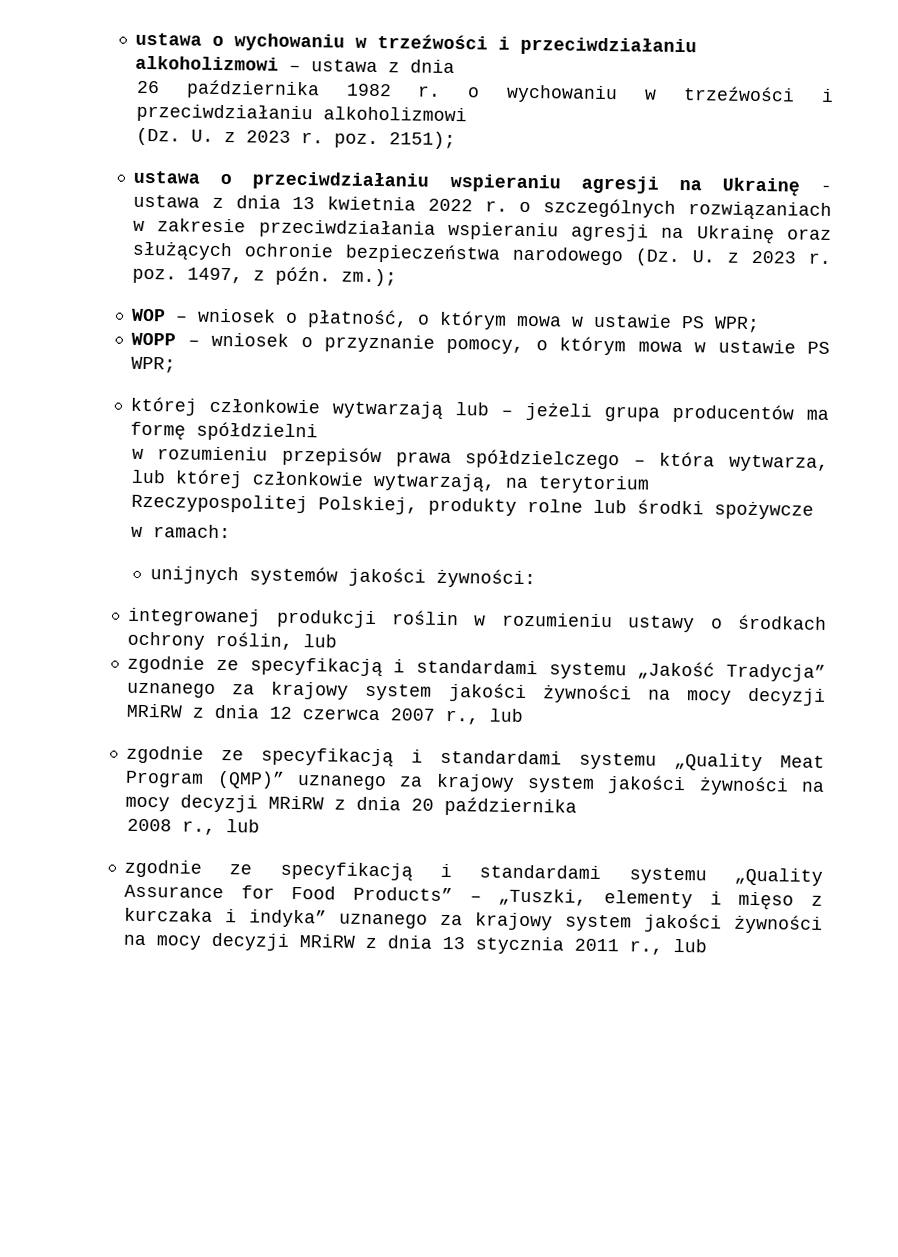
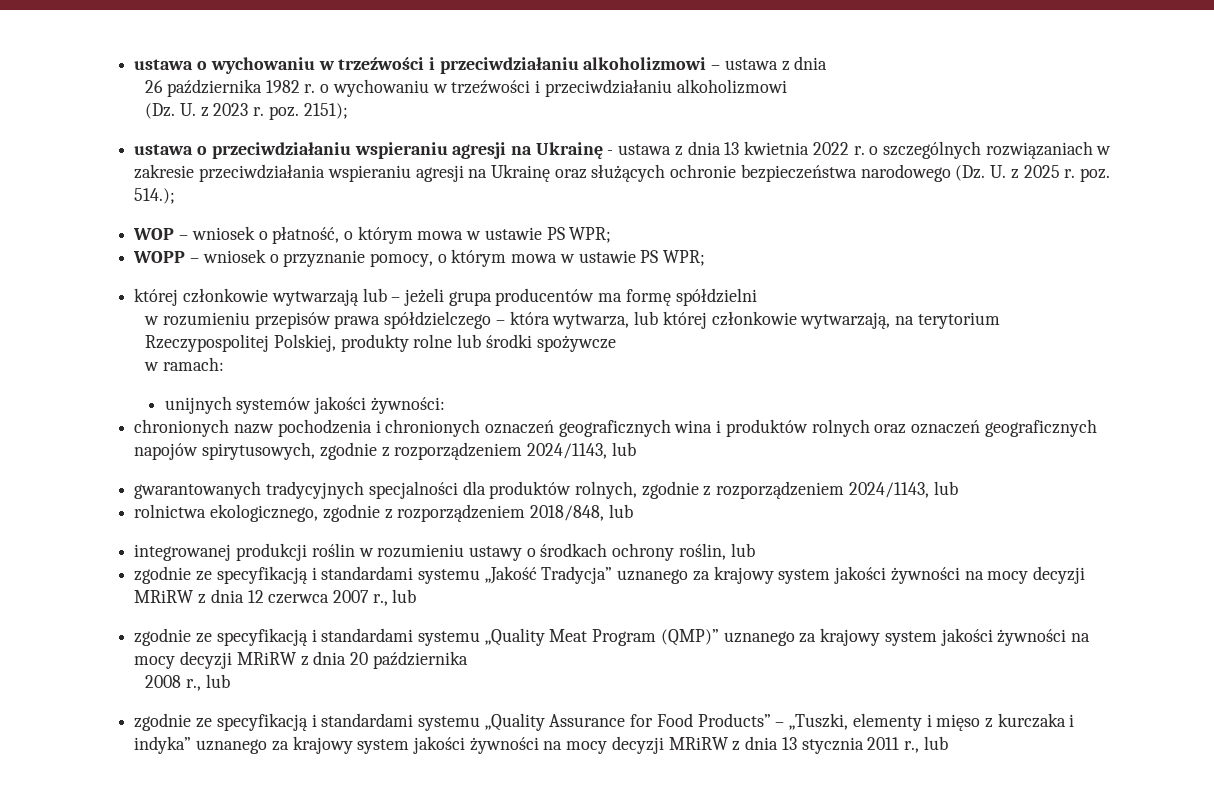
[751,250,831,264] [132,266,398,287] 2023 r. poz. 1497, z późn. zm.); -> [1023,165,1110,182] [134,188,176,204] 2025 r. poz. 514.);
(536, 578) none -> [134,419,1097,437] [134,442,636,460] [134,481,958,499] [134,504,633,522] // chronionych nazw pochodzenia i chronionych oznaczeń geograficznych wina i produktów rolnych oraz oznaczeń geograficznych napojów spirytusowych, zgodnie z rozporządzeniem 2024/1143, lub // gwarantowanych tradycyjnych specjalności dla produktów rolnych, zgodnie z rozporządzeniem 2024/1143, lub // rolnictwa ekologicznego, zgodnie z rozporządzeniem 2018/848, lub

